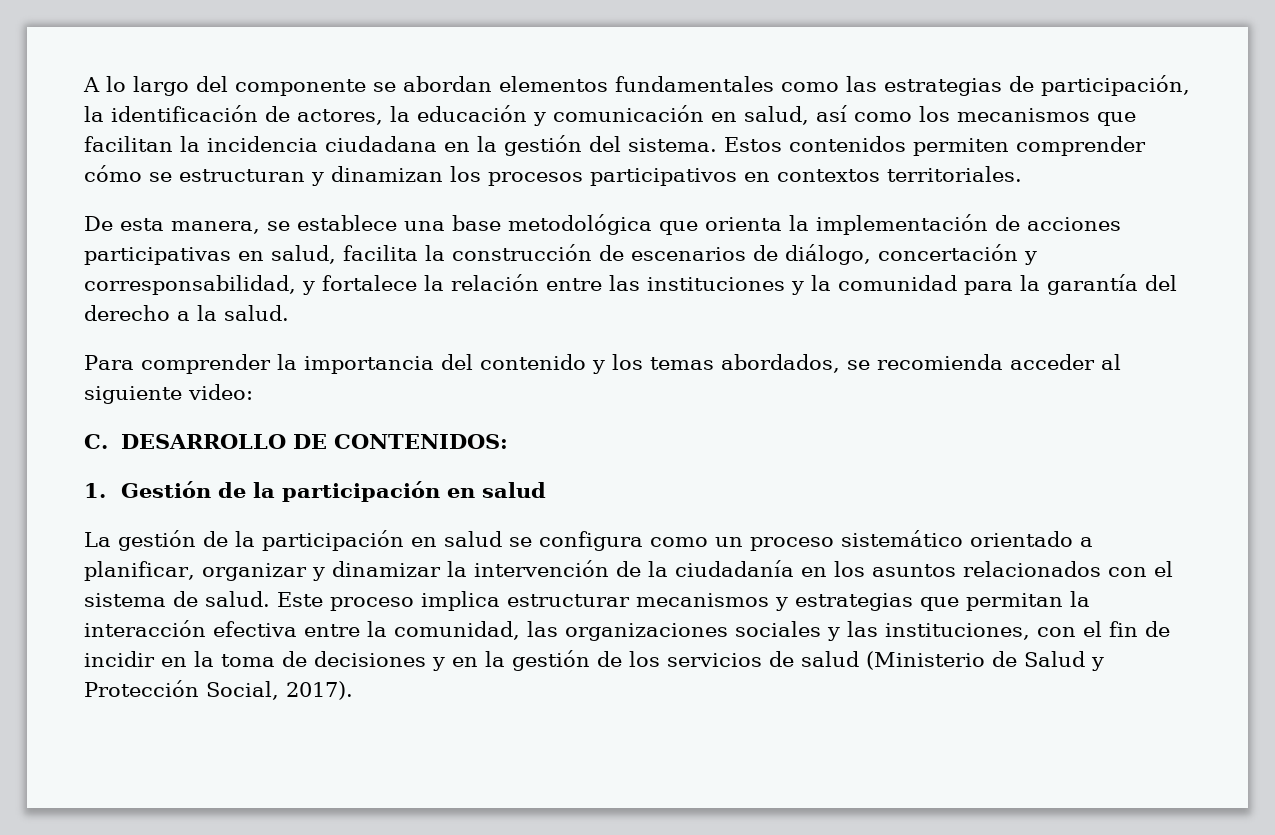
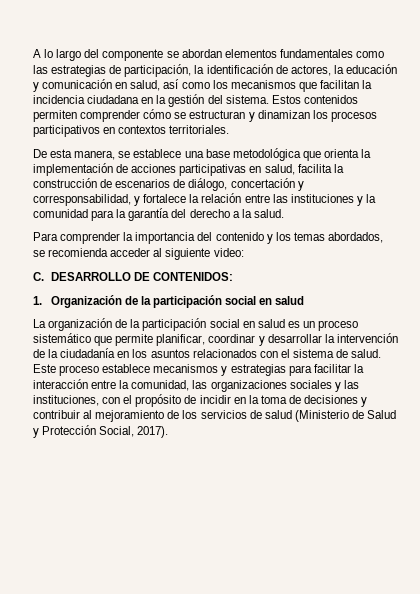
[120,481,440,502] Gestión de la participación -> [50,295,257,308] Organización de la participación social
[118,530,1093,551] [84,561,441,581] gestión de la participación en salud se configura como un proceso sistemático orientado a planificar, organizar y dinamizar -> [48,318,359,331] [33,333,322,346] organización de la participación social en salud es un proceso sistemático que permite planificar, coordinar y desarrollar
[421,591,630,611] implica estructurar -> [102,364,151,373] establece
[920,593,1063,611] que permitan -> [288,364,351,376] para facilitar
[213,621,297,637] efectiva -> (88, 384) none
[1109,621,1138,637] fin -> [135,394,182,407] propósito
[452,650,590,671] en la gestión -> [33,410,165,422] contribuir al mejoramiento

